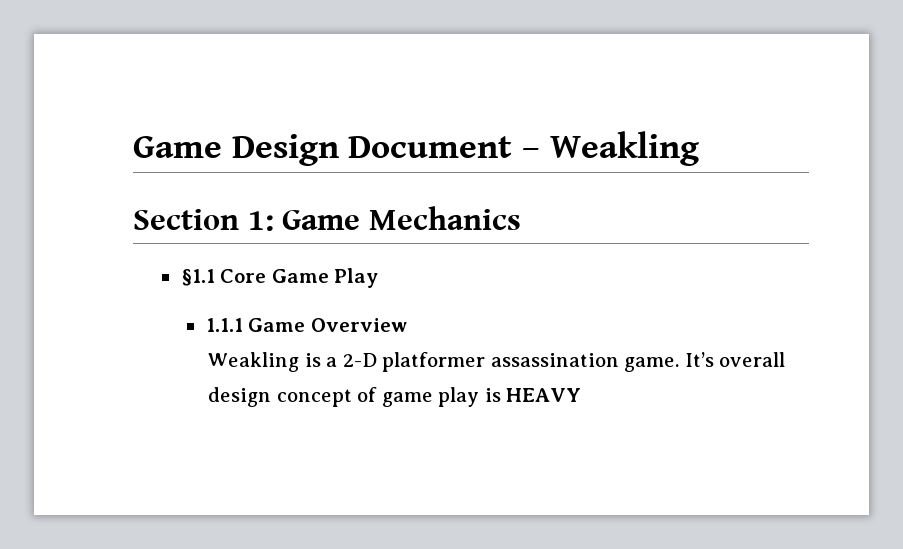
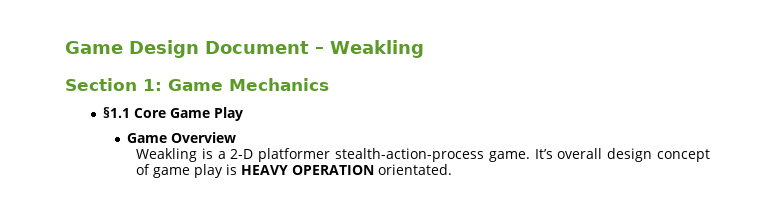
[205,318,243,332] 1.1.1 -> (244, 114) none
[490,353,619,367] assassination -> [334,148,484,162] stealth-action-process
(582, 395) none -> [291,164,452,175] OPERATION orientated.

